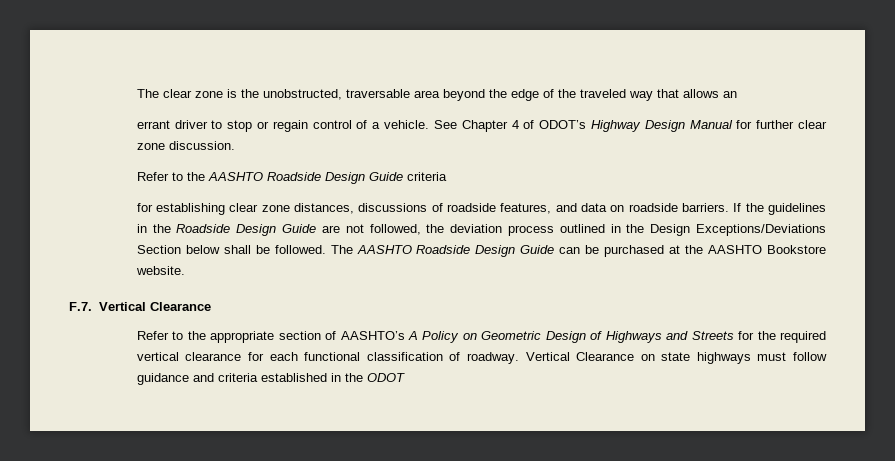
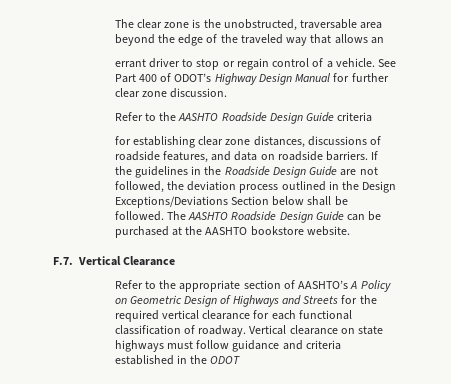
[461,120,519,132] Chapter 4 -> [114,74,157,83] Part 400
[767,245,826,254] Bookstore -> [250,226,304,236] bookstore
[576,352,635,361] Clearance -> [289,325,338,335] clearance

